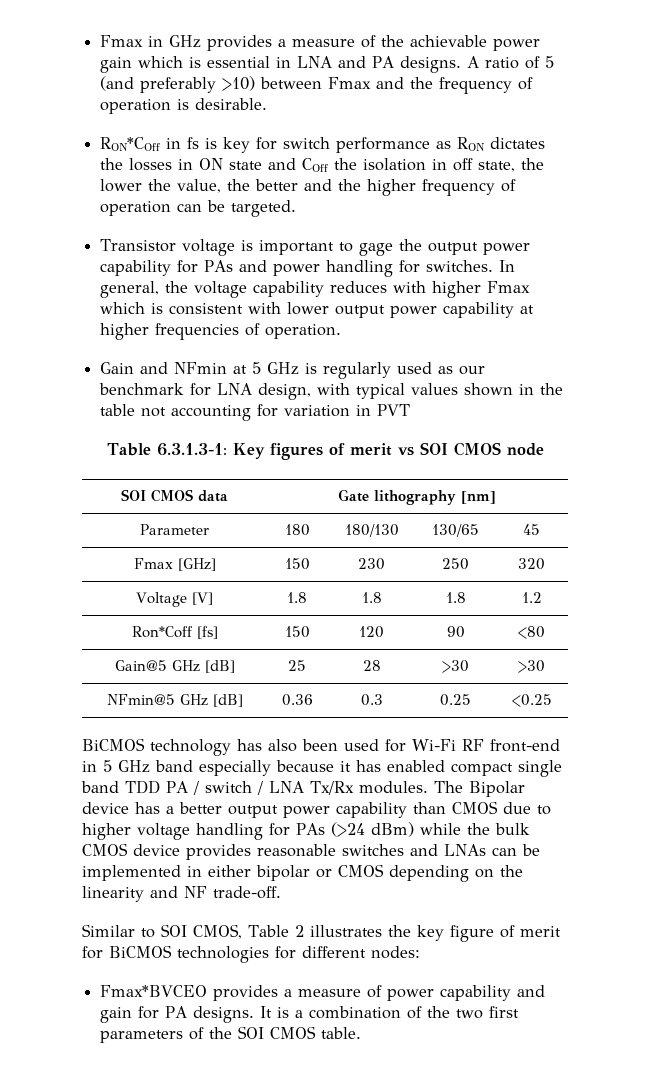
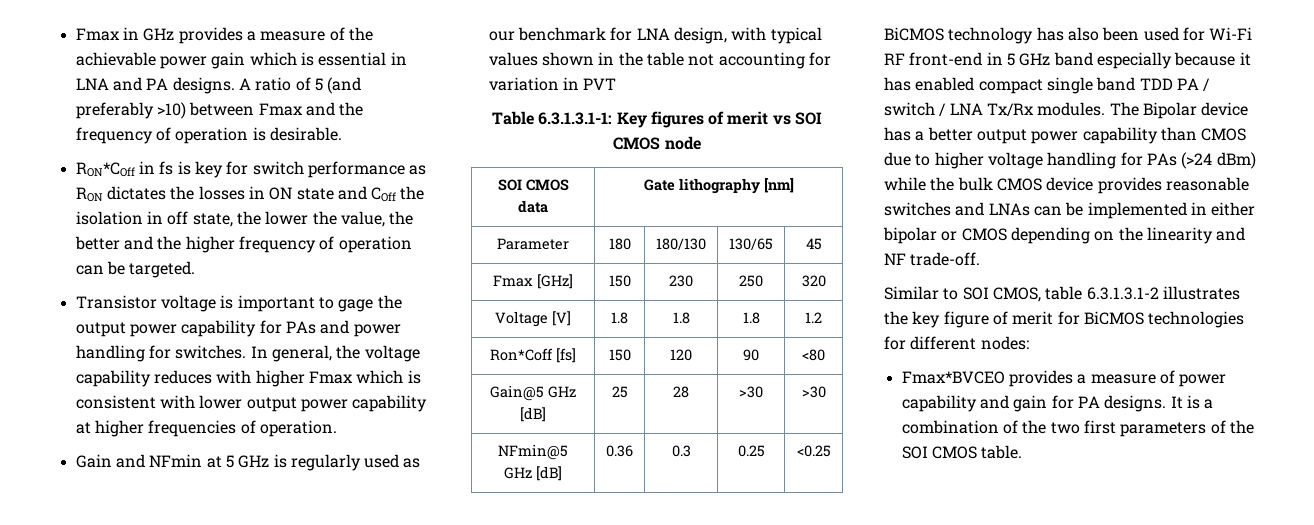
[156,443,227,456] 6.3.1.3-1: -> [538,112,613,125] 6.3.1.3.1-1:
[248,925,304,937] Table 2 -> [1045,286,1159,300] table 6.3.1.3.1-2

